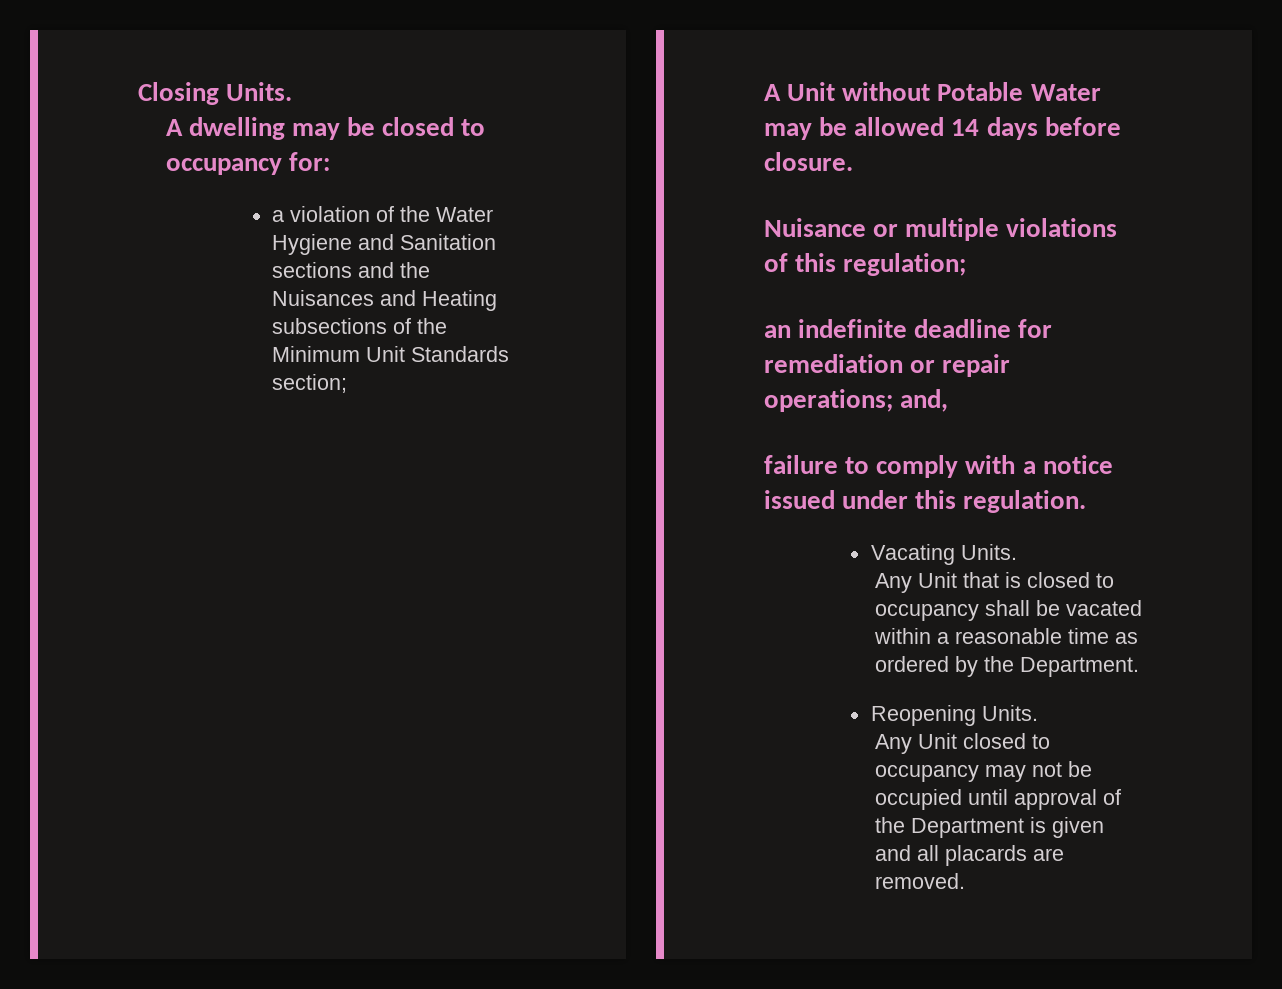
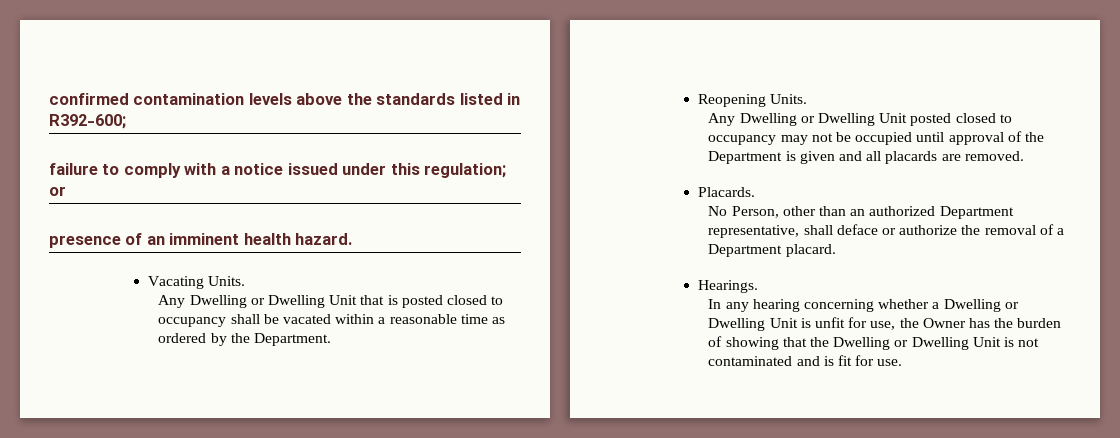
[138,82,293,105] [165,117,486,140] [165,152,330,175] [272,206,494,222] [272,234,497,255] [272,262,431,278] [272,290,498,311] [272,318,448,334] [272,346,510,362] [272,374,348,393] [764,82,1101,101] [764,117,1121,140] [764,152,853,171] [764,218,1118,241] [764,253,967,276] [764,319,1053,338] [764,354,1011,377] [764,389,949,412] Closing Units. // A dwelling may be closed to occupancy for: // a violation of the Water Hygiene and Sanitation sections and the Nuisances and Heating subsections of the Minimum Unit Standards section; // A Unit without Potable Water may be allowed 14 days before closure. // Nuisance or multiple violations of this regulation; // an indefinite deadline for remediation or repair operations; and, -> [49,93,521,105] [49,114,126,129] confirmed contamination levels above the standards listed in R392-600;
[963,490,1087,513] regulation. -> [424,163,507,178] [49,186,66,196] [49,233,353,248] regulation; or // presence of an imminent health hazard.
(912, 583) none -> [189,295,325,308] Dwelling or Dwelling
(1021, 580) none -> [401,295,443,308] posted
[917,733,957,749] Unit -> [739,113,952,126] Dwelling or Dwelling Unit posted
(965, 881) none -> [698,187,756,197] [708,206,1014,219] [708,224,1064,238] [708,244,836,257] [698,280,759,293] [708,299,1019,312] [708,317,1062,331] [708,336,1040,350] [708,355,903,366] // Placards. // No Person, other than an authorized Department representative, shall deface or authorize the removal of a Department placard. // Hearings. // In any hearing concerning whether a Dwelling or Dwelling Unit is unfit for use, the Owner has the burden of showing that the Dwelling or Dwelling Unit is not contaminated and is fit for use.

